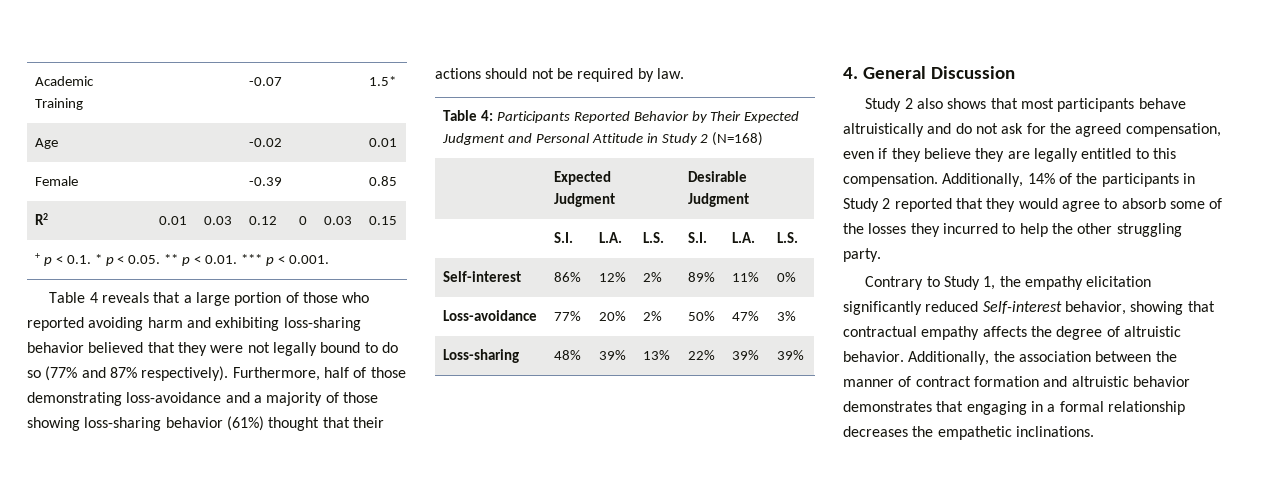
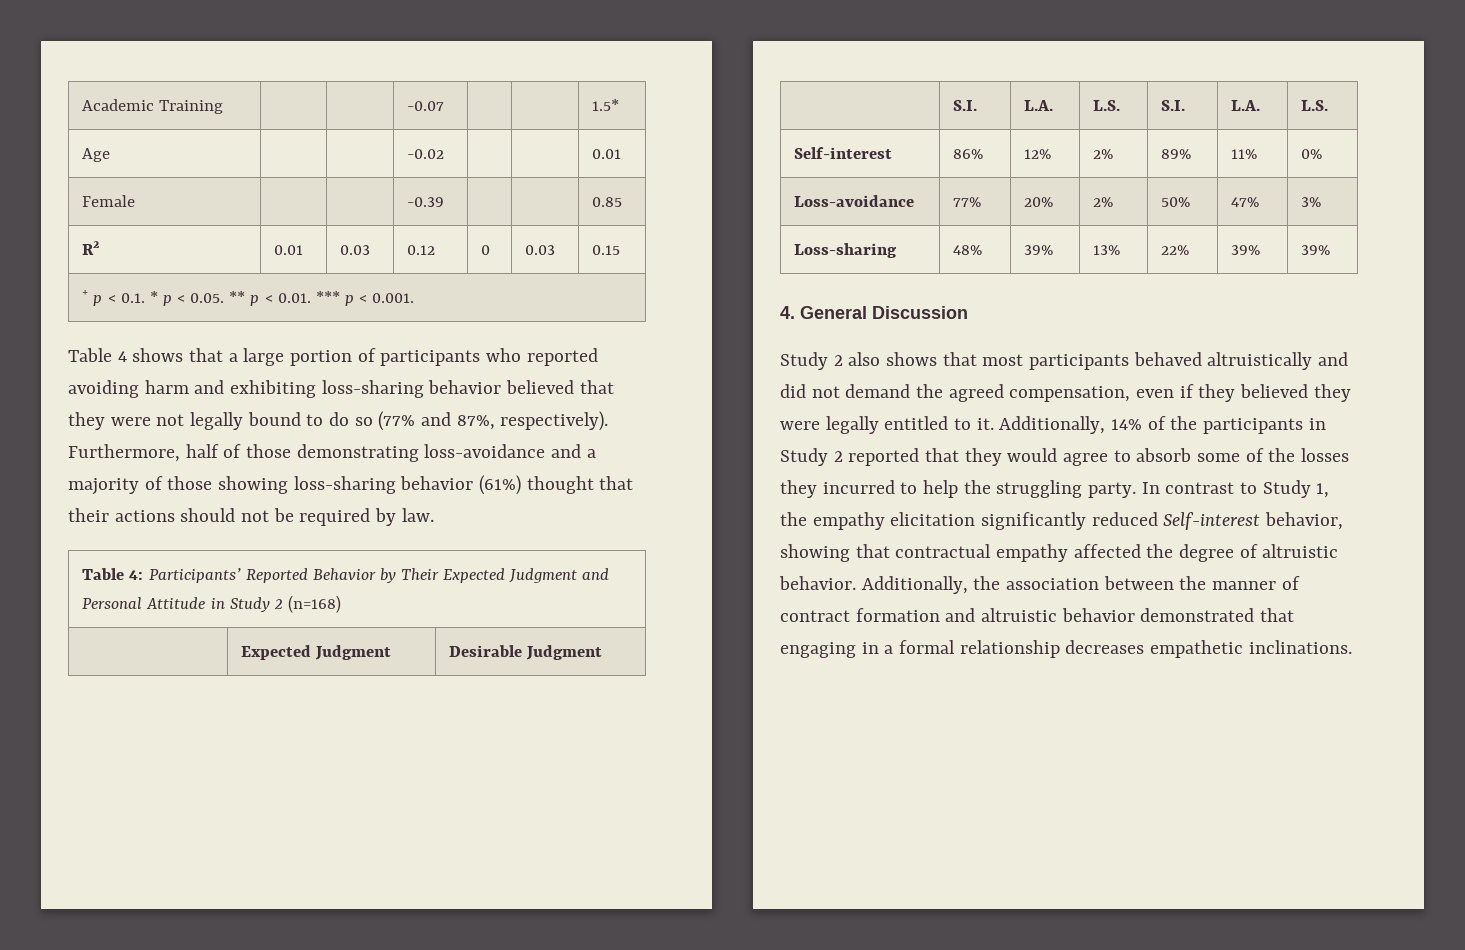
[101,292,149,303] reveals -> [132,348,184,362] shows
[302,292,338,303] those -> [380,350,481,366] participants
[109,367,137,378] 87% -> [456,415,495,430] 87%,
[496,111,570,123] Participants -> [148,568,241,583] Participants’
[712,132,764,146] (N=168) -> [287,595,341,613] (n=168)
[1138,98,1186,109] behave -> [1133,352,1202,366] behaved
[955,123,1046,134] do not ask for -> [780,384,911,398] did not demand
[923,148,1030,162] believe they are -> [1240,384,1351,402] [780,421,820,430] believed they were
[1152,148,1176,159] [843,173,938,187] this compensation. -> [976,418,994,430] it.
[1077,223,1113,234] other -> (991, 487) none
[865,276,924,290] // Contrary -> [1141,482,1235,494] In contrast
[982,326,1027,337] affects -> [1073,544,1141,558] affected
[843,401,932,412] demonstrates -> [1140,608,1255,622] demonstrated
[912,426,934,437] the -> (1145, 647) none

